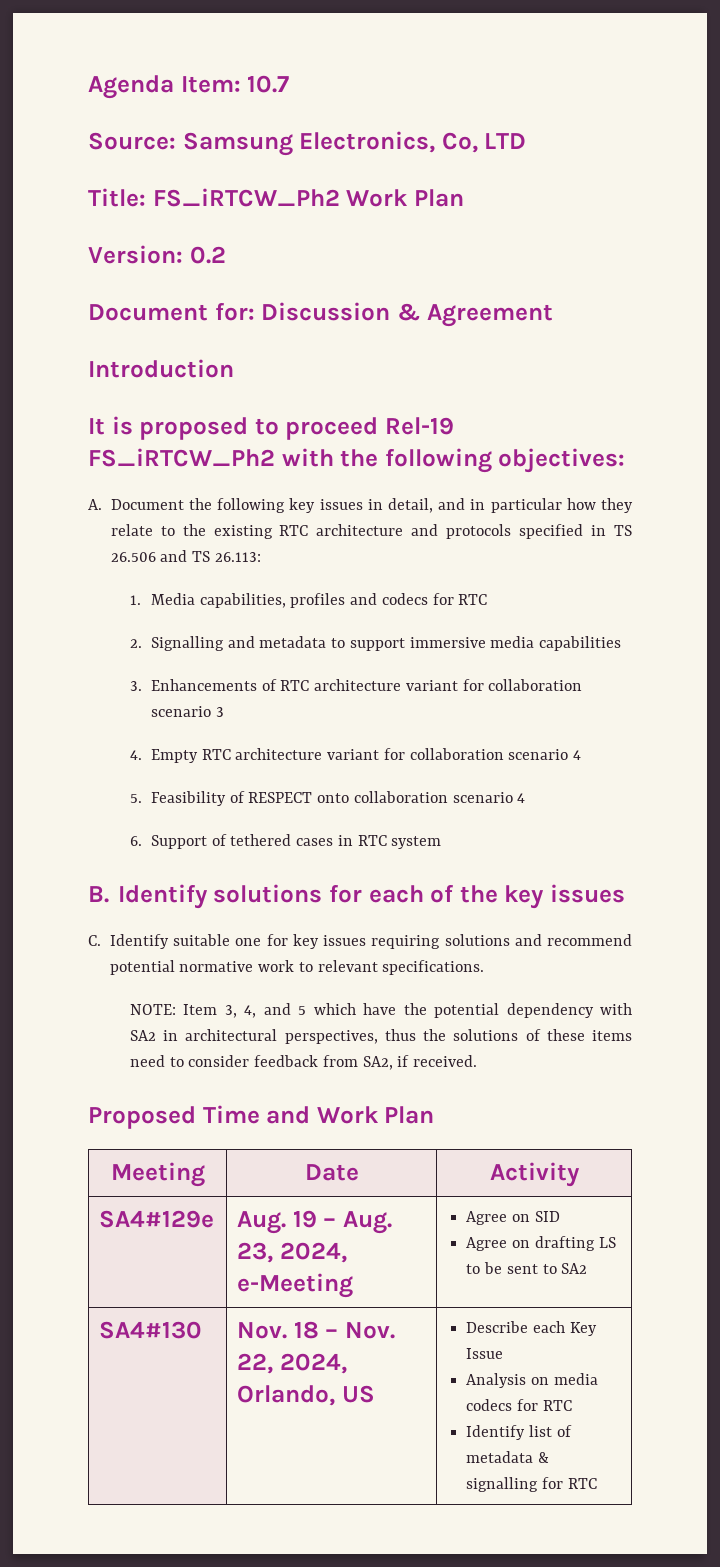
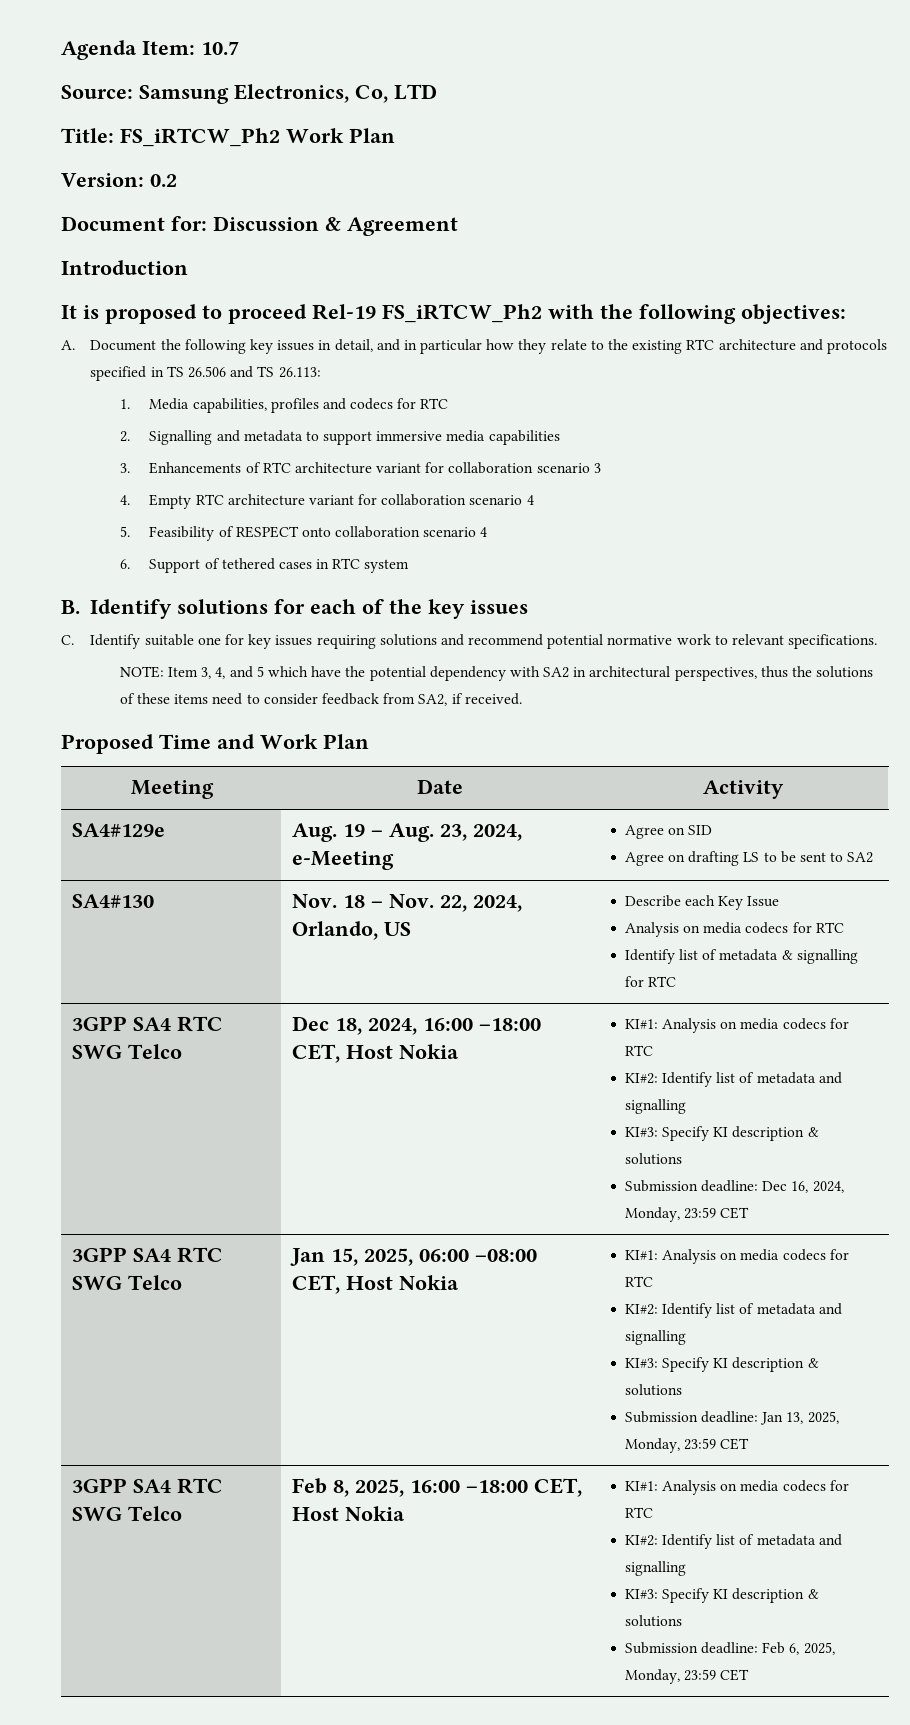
(597, 1483) none -> [71,1016,223,1032] [71,1044,182,1059] [291,1016,541,1035] [291,1044,459,1063] [624,1018,849,1033] [624,1045,653,1056] [624,1072,842,1087] [624,1099,686,1114] [624,1126,819,1141] [624,1153,682,1165] [624,1180,844,1193] [624,1207,750,1222] [71,1247,223,1263] [71,1275,182,1290] [289,1248,537,1266] [291,1275,459,1294] [624,1249,849,1264] [624,1276,653,1287] [624,1303,842,1318] [624,1330,686,1345] [624,1357,819,1372] [624,1384,682,1396] [624,1411,839,1425] [624,1438,750,1453] [71,1478,223,1494] [71,1506,182,1521] [291,1478,582,1497] [291,1506,405,1521] [624,1480,849,1495] [624,1507,653,1518] [624,1534,842,1549] [624,1561,686,1576] [624,1588,819,1603] [624,1615,682,1627] [624,1642,835,1655] [624,1669,750,1684] // 3GPP SA4 RTC SWG Telco | Dec 18, 2024, 16:00 –18:00 CET, Host Nokia | KI#1: Analysis on media codecs for RTC // KI#2: Identify list of metadata and signalling // KI#3: Specify KI description & solutions // Submission deadline: Dec 16, 2024, Monday, 23:59 CET // 3GPP SA4 RTC SWG Telco | Jan 15, 2025, 06:00 –08:00 CET, Host Nokia | KI#1: Analysis on media codecs for RTC // KI#2: Identify list of metadata and signalling // KI#3: Specify KI description & solutions // Submission deadline: Jan 13, 2025, Monday, 23:59 CET // 3GPP SA4 RTC SWG Telco | Feb 8, 2025, 16:00 –18:00 CET, Host Nokia | KI#1: Analysis on media codecs for RTC // KI#2: Identify list of metadata and signalling // KI#3: Specify KI description & solutions // Submission deadline: Feb 6, 2025, Monday, 23:59 CET

